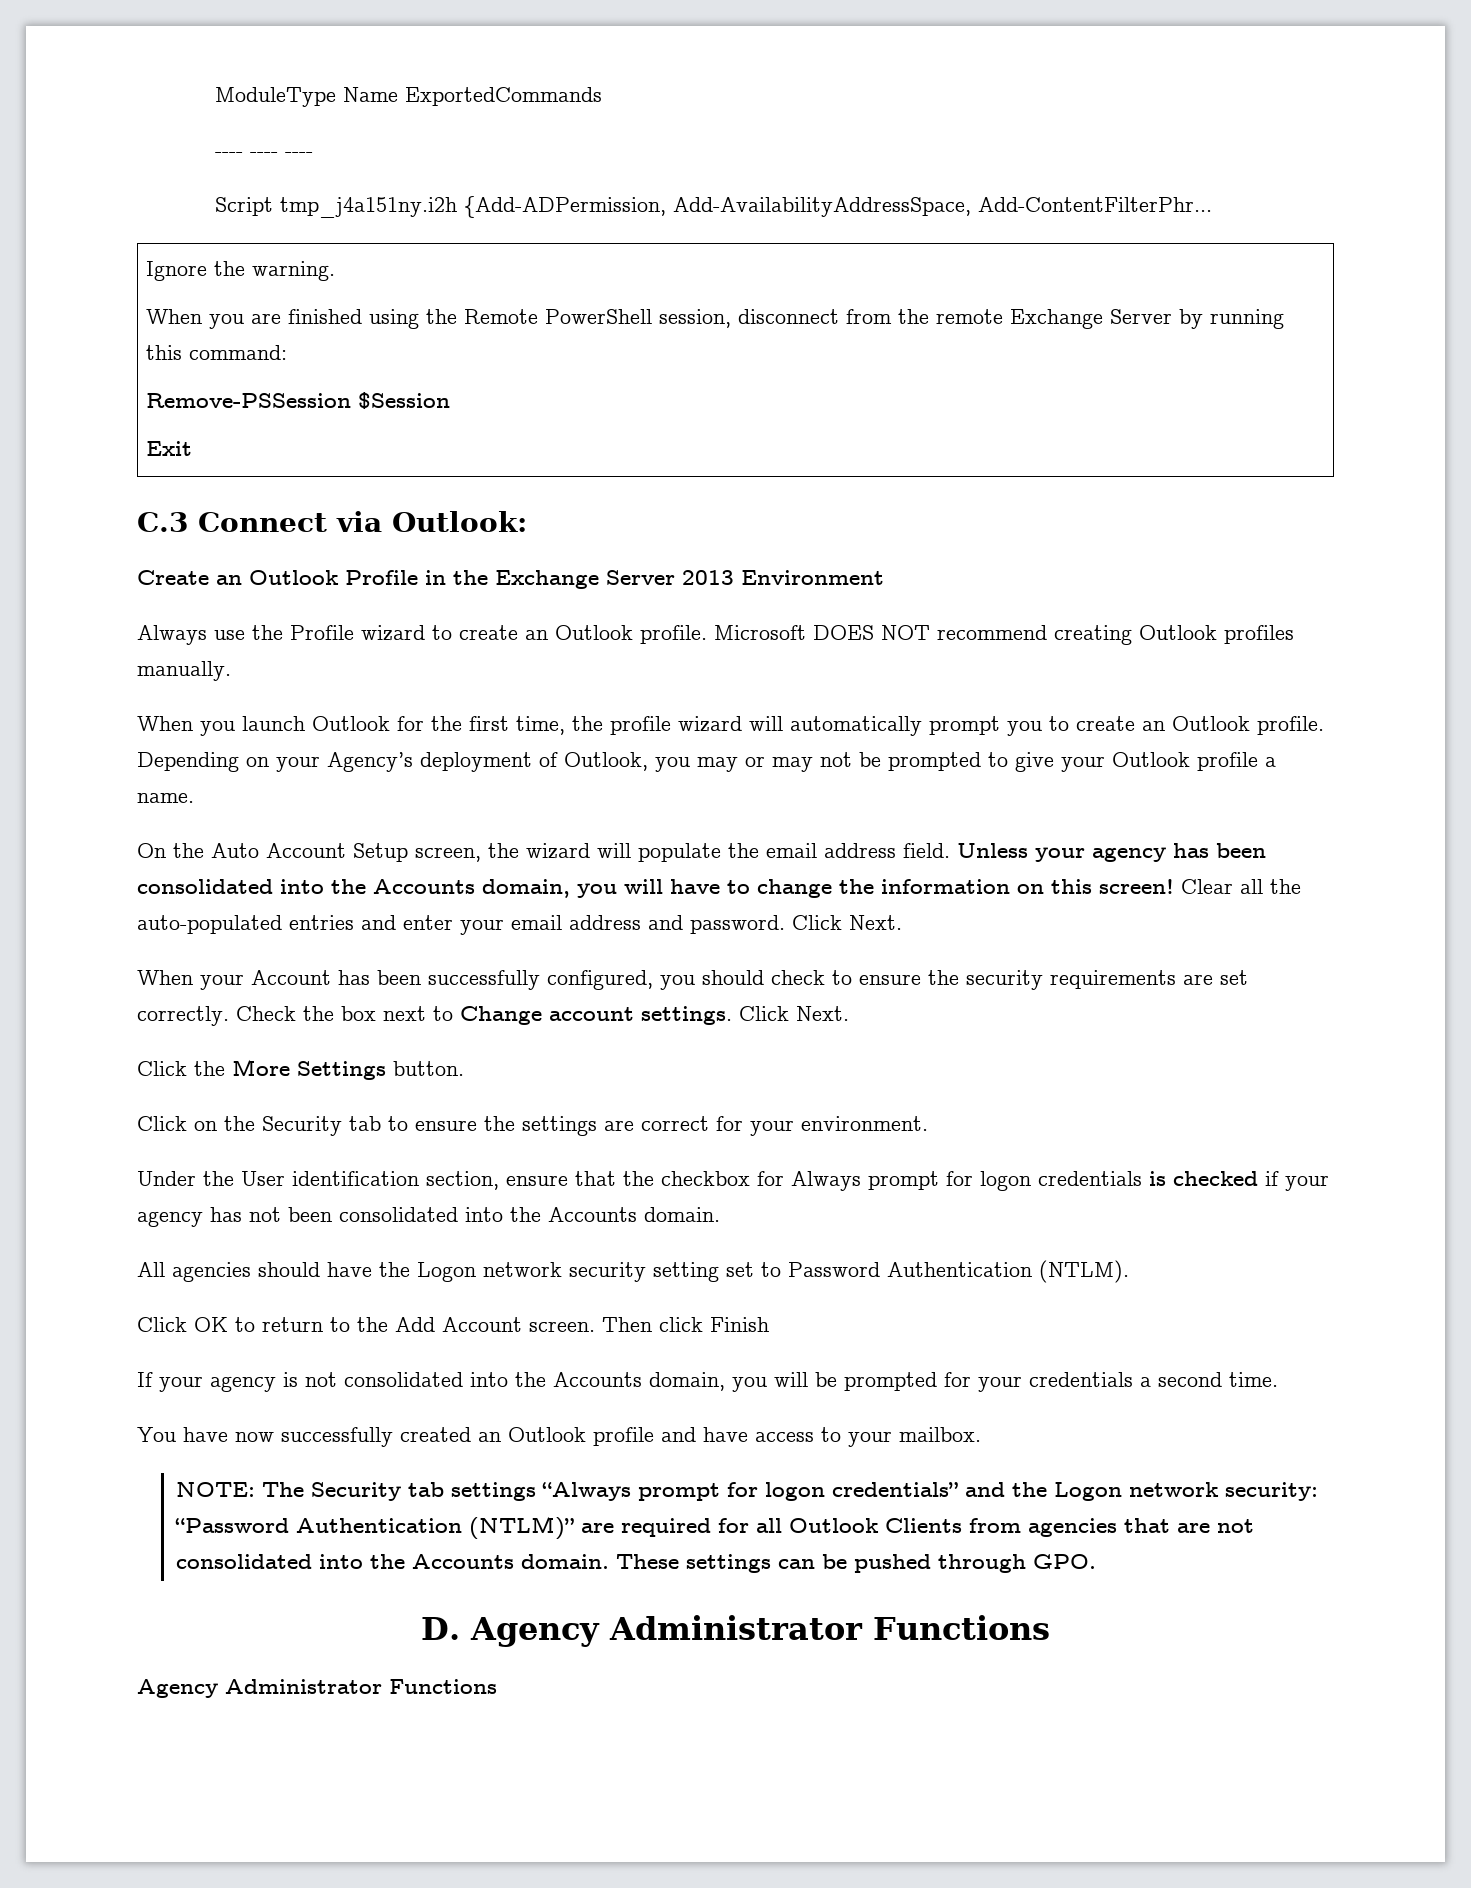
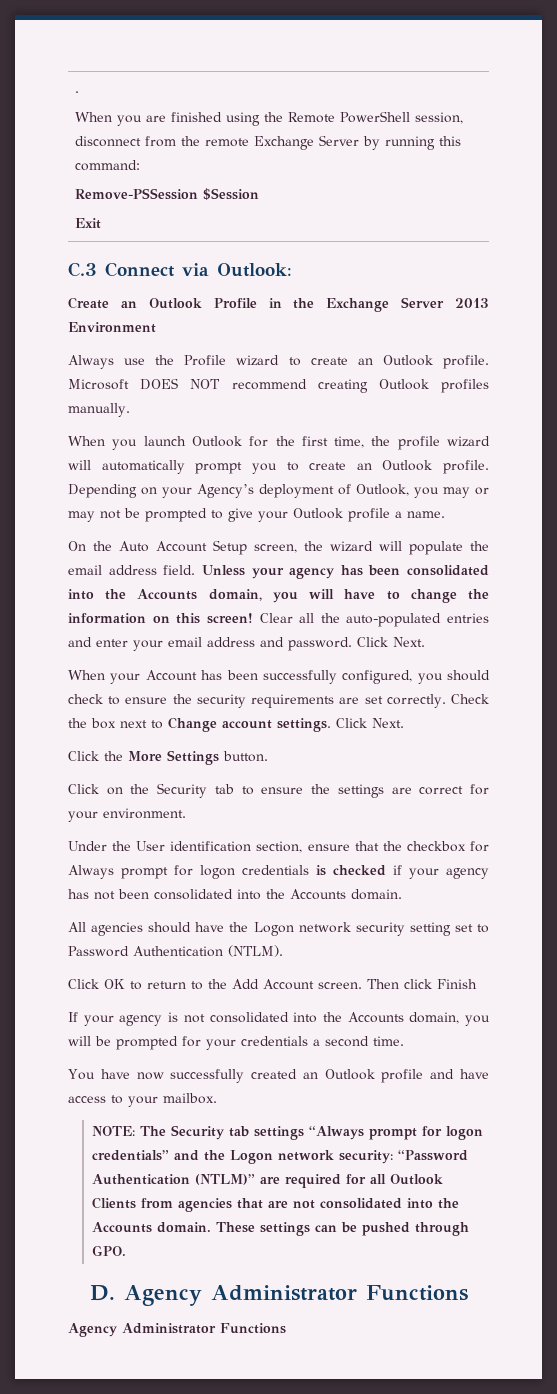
[214,87,602,107] [214,152,313,157] [214,196,1212,218] [145,261,335,281] ModuleType Name ExportedCommands // ---- ---- ---- // Script tmp_j4a151ny.i2h {Add-ADPermission, Add-AvailabilityAddressSpace, Add-ContentFilterPhr... // Ignore the warning. -> [74,91,79,93] .

